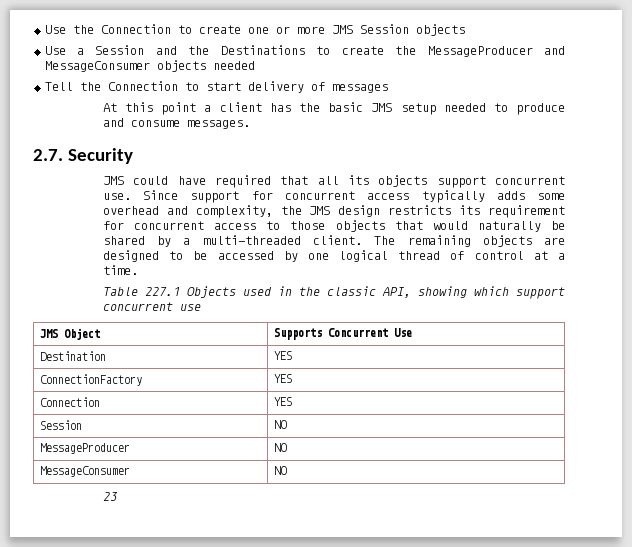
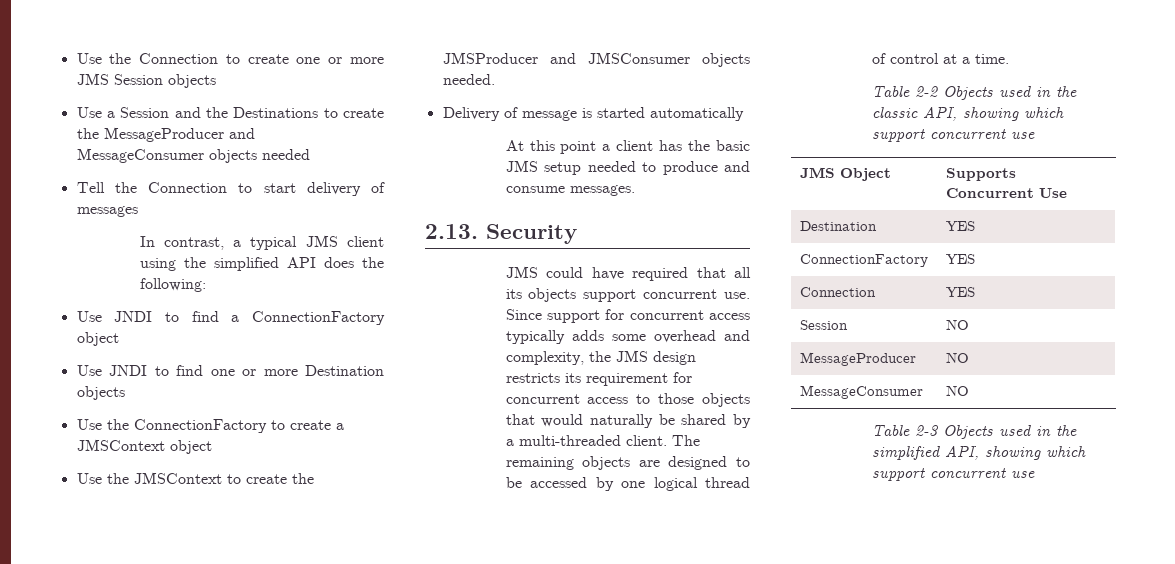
(388, 88) none -> [139,235,384,250] [139,257,384,271] [139,278,206,292] [76,311,385,325] [76,332,119,346] [76,365,384,376] [76,386,125,400] [76,419,344,433] [76,439,212,454] [76,472,314,484] [442,52,750,67] [442,74,495,85] [442,107,744,121] // In contrast, a typical JMS client using the simplified API does the following: // Use JNDI to find a ConnectionFactory object // Use JNDI to find one or more Destination objects // Use the ConnectionFactory to create a JMSContext object // Use the JMSContext to create the JMSProducer and JMSConsumer objects needed. // Delivery of message is started automatically
[33,149,63,161] 2.7. -> [425,224,478,239] 2.13.
[144,287,180,296] 227.1 -> [914,86,938,97] 2-2
[102,492,118,501] 23 -> [871,425,1077,439] [871,445,1086,460] [871,468,1035,481] Table 2-3 Objects used in the simplified API, showing which support concurrent use

